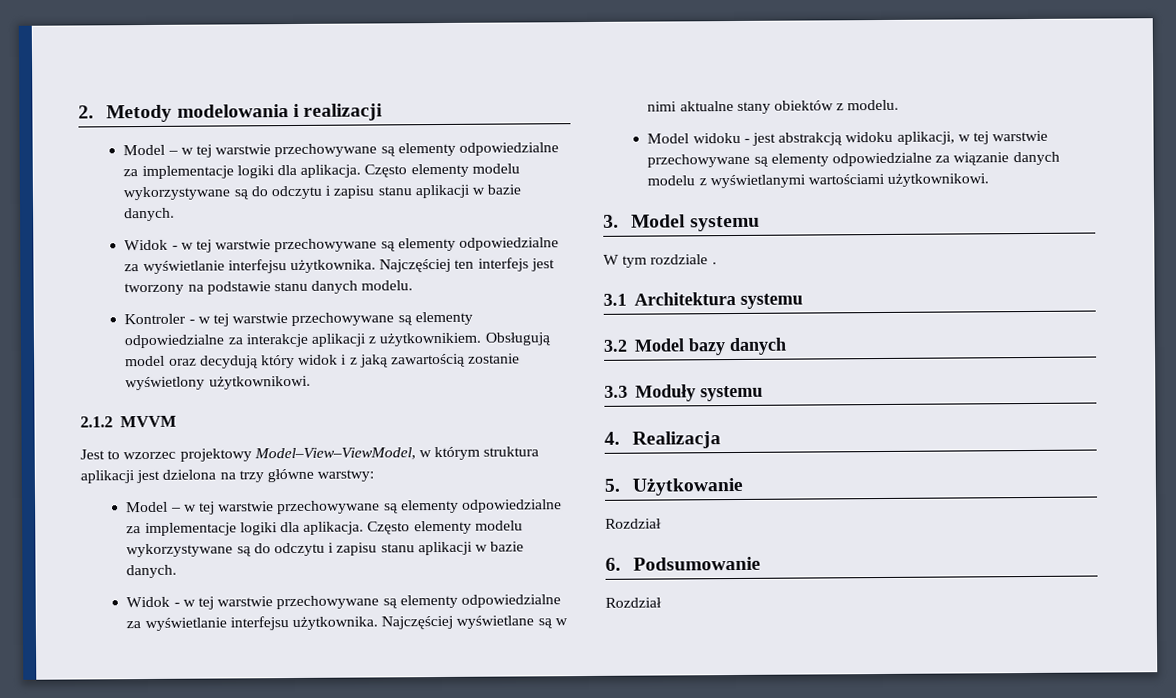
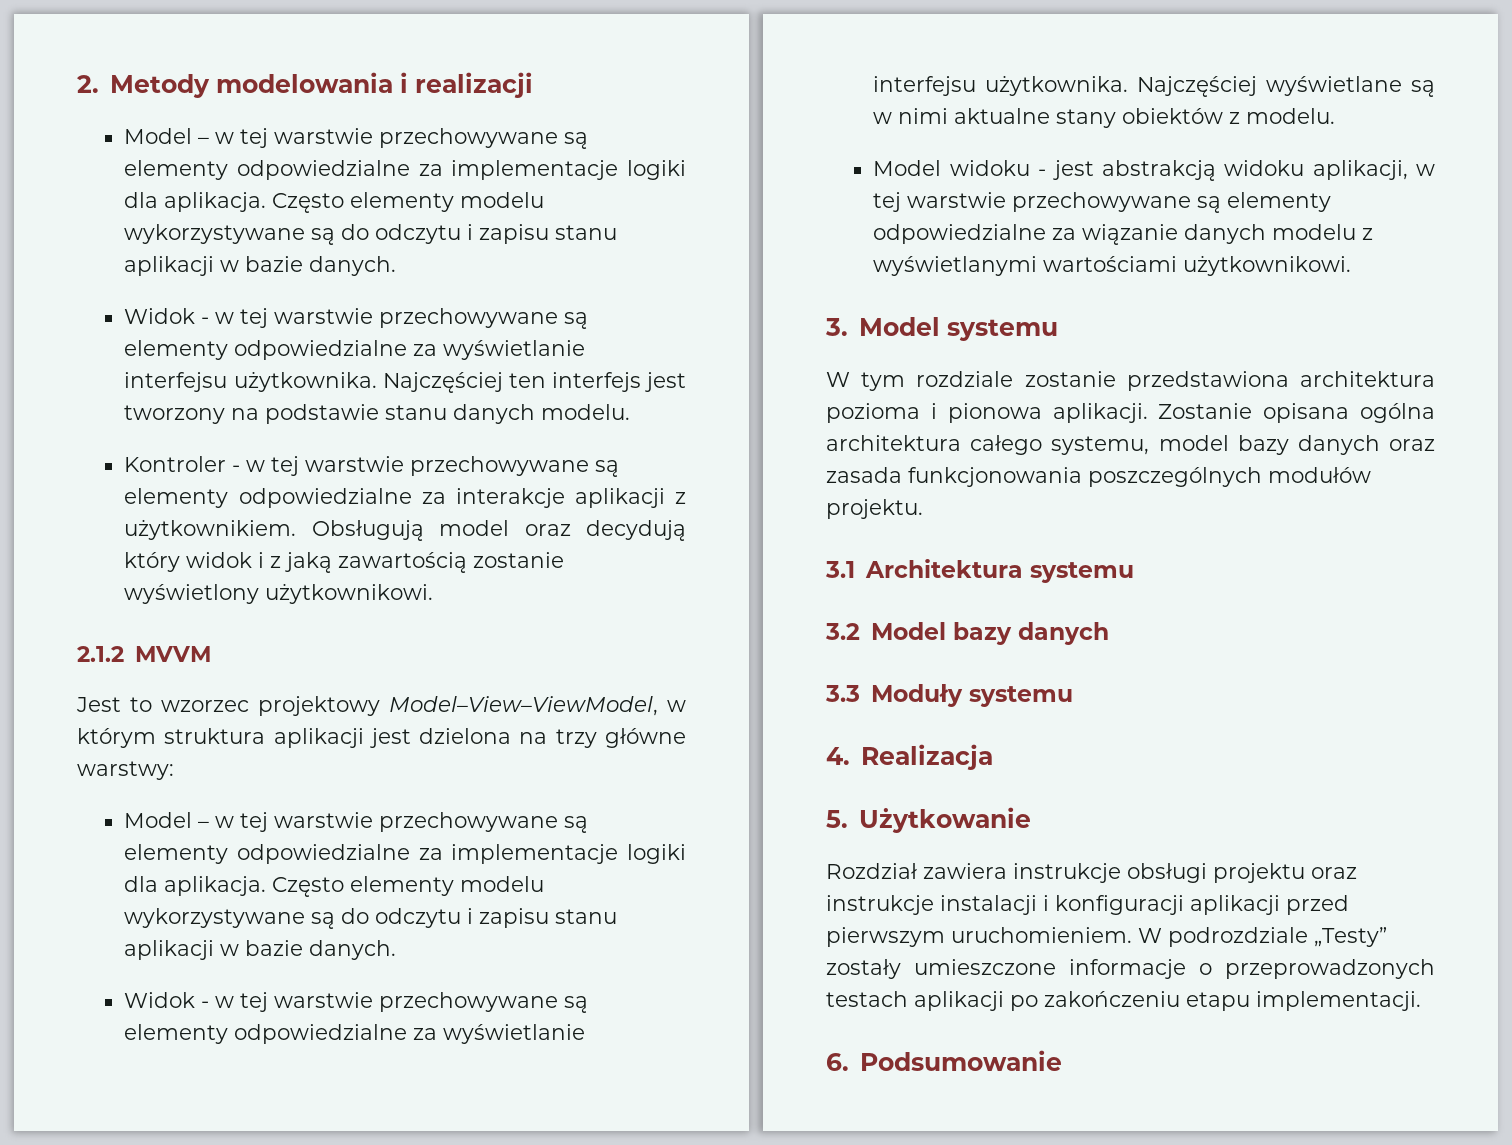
[711,262,717,265] . -> [1024,371,1435,391] [826,403,1435,423] [826,435,1435,455] [826,467,1371,487] [826,499,923,519] zostanie przedstawiona architektura pozioma i pionowa aplikacji. Zostanie opisana ogólna architektura całego systemu, model bazy danych oraz zasada funkcjonowania poszczególnych modułów projektu.
(662, 523) none -> [923,863,1357,883] [826,895,1349,915] [826,927,1387,947] [826,959,1435,979] [826,991,1421,1011] zawiera instrukcje obsługi projektu oraz instrukcje instalacji i konfiguracji aplikacji przed pierwszym uruchomieniem. W podrozdziale „Testy” zostały umieszczone informacje o przeprowadzonych testach aplikacji po zakończeniu etapu implementacji.
[605,597,662,608] // Rozdział -> (1062, 1060) none

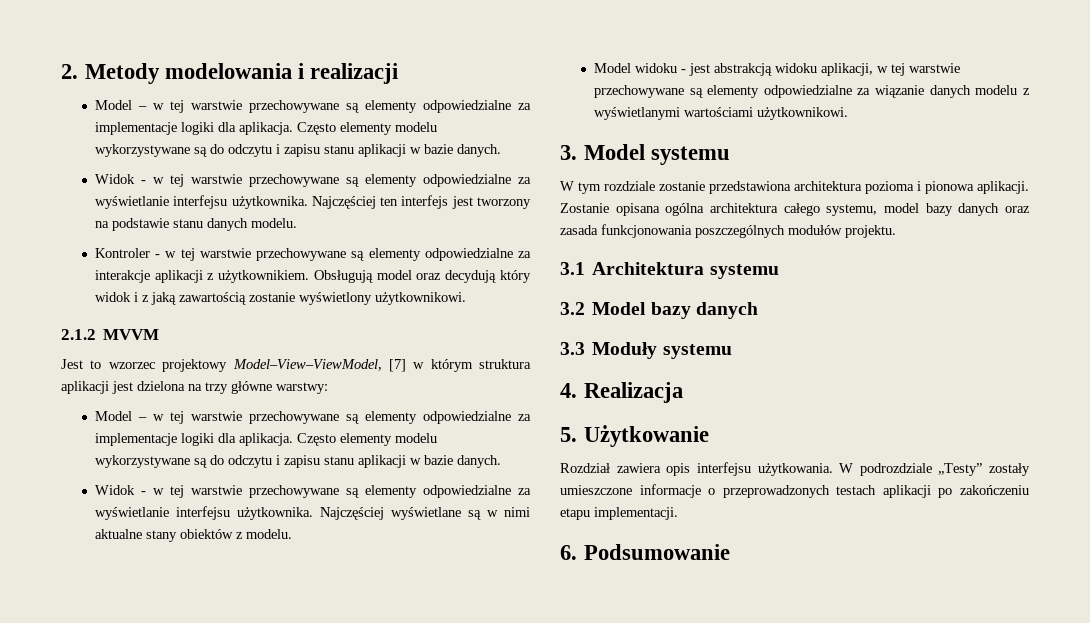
(658, 706) none -> [388,359,406,372] [7]
[1013,863,1357,883] [826,895,1349,915] [826,927,1132,947] instrukcje obsługi projektu oraz instrukcje instalacji i konfiguracji aplikacji przed pierwszym uruchomieniem. -> [666,462,833,476] opis interfejsu użytkowania.

